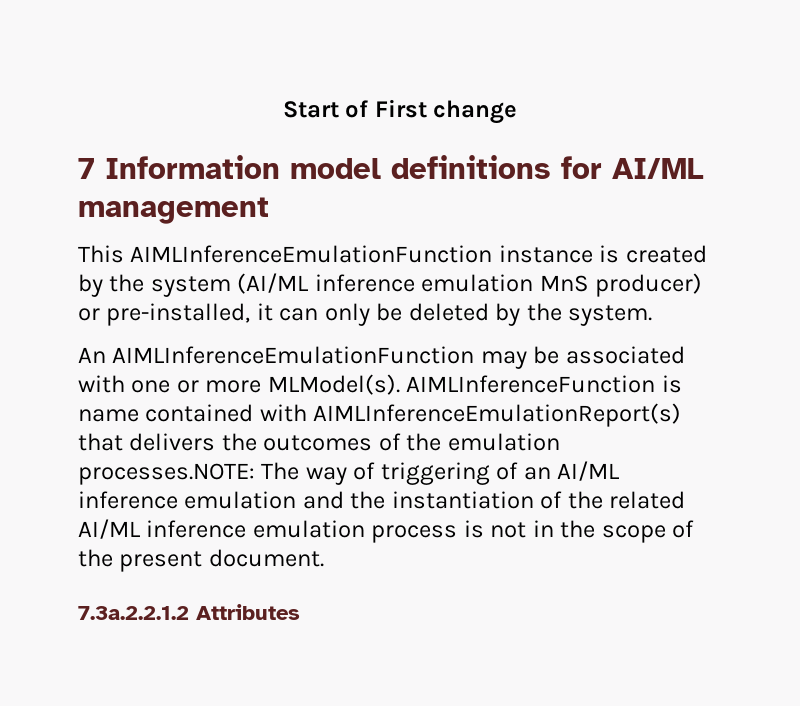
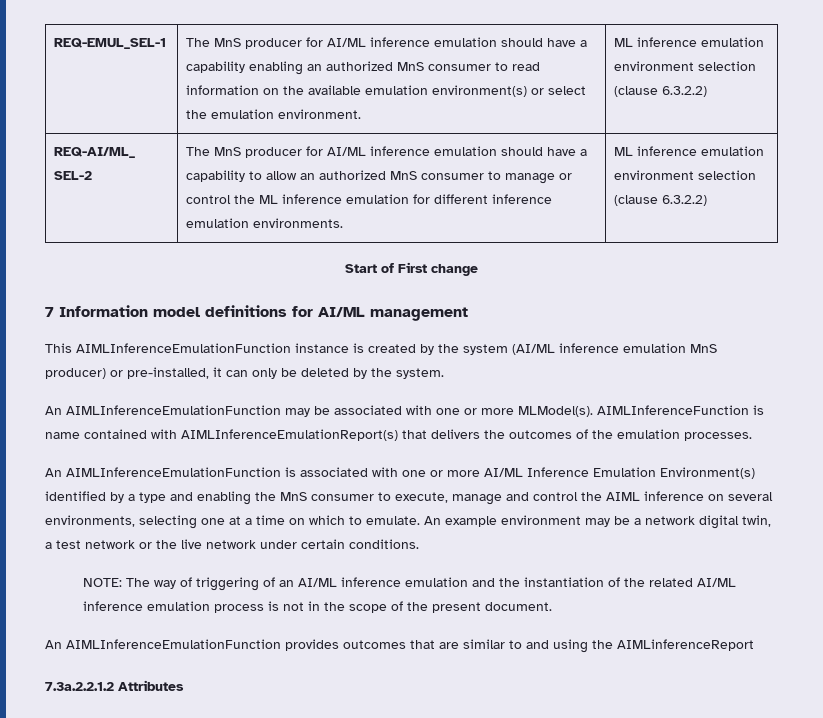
(282, 109) none -> [53,38,166,49] [185,37,587,49] [185,61,540,75] [185,85,586,97] [185,109,361,119] [613,37,764,47] [613,61,756,71] [613,86,707,97] [53,147,135,158] [53,171,92,180] [185,146,587,158] [185,170,572,184] [185,194,552,204] [185,218,343,228] [613,146,764,156] [613,170,756,180] [613,195,707,206] REQ-EMUL_SEL-1 | The MnS producer for AI/ML inference emulation should have a capability enabling an authorized MnS consumer to read information on the available emulation environment(s) or select the emulation environment. | ML inference emulation environment selection (clause 6.3.2.2) // REQ-AI/ML_ SEL-2 | The MnS producer for AI/ML inference emulation should have a capability to allow an authorized MnS consumer to manage or control the ML inference emulation for different inference emulation environments. | ML inference emulation environment selection (clause 6.3.2.2) //
[78,463,255,485] processes.NOTE: -> [684,432,752,441] [45,467,755,479] [45,491,773,505] [45,515,771,529] [45,539,419,549] [83,578,123,587] processes. // An AIMLInferenceEmulationFunction is associated with one or more AI/ML Inference Emulation Environment(s) identified by a type and enabling the MnS consumer to execute, manage and control the AIML inference on several environments, selecting one at a time on which to emulate. An example environment may be a network digital twin, a test network or the live network under certain conditions. // NOTE:
(324, 558) none -> [45,639,754,653] // An AIMLInferenceEmulationFunction provides outcomes that are similar to and using the AIMLinferenceReport

